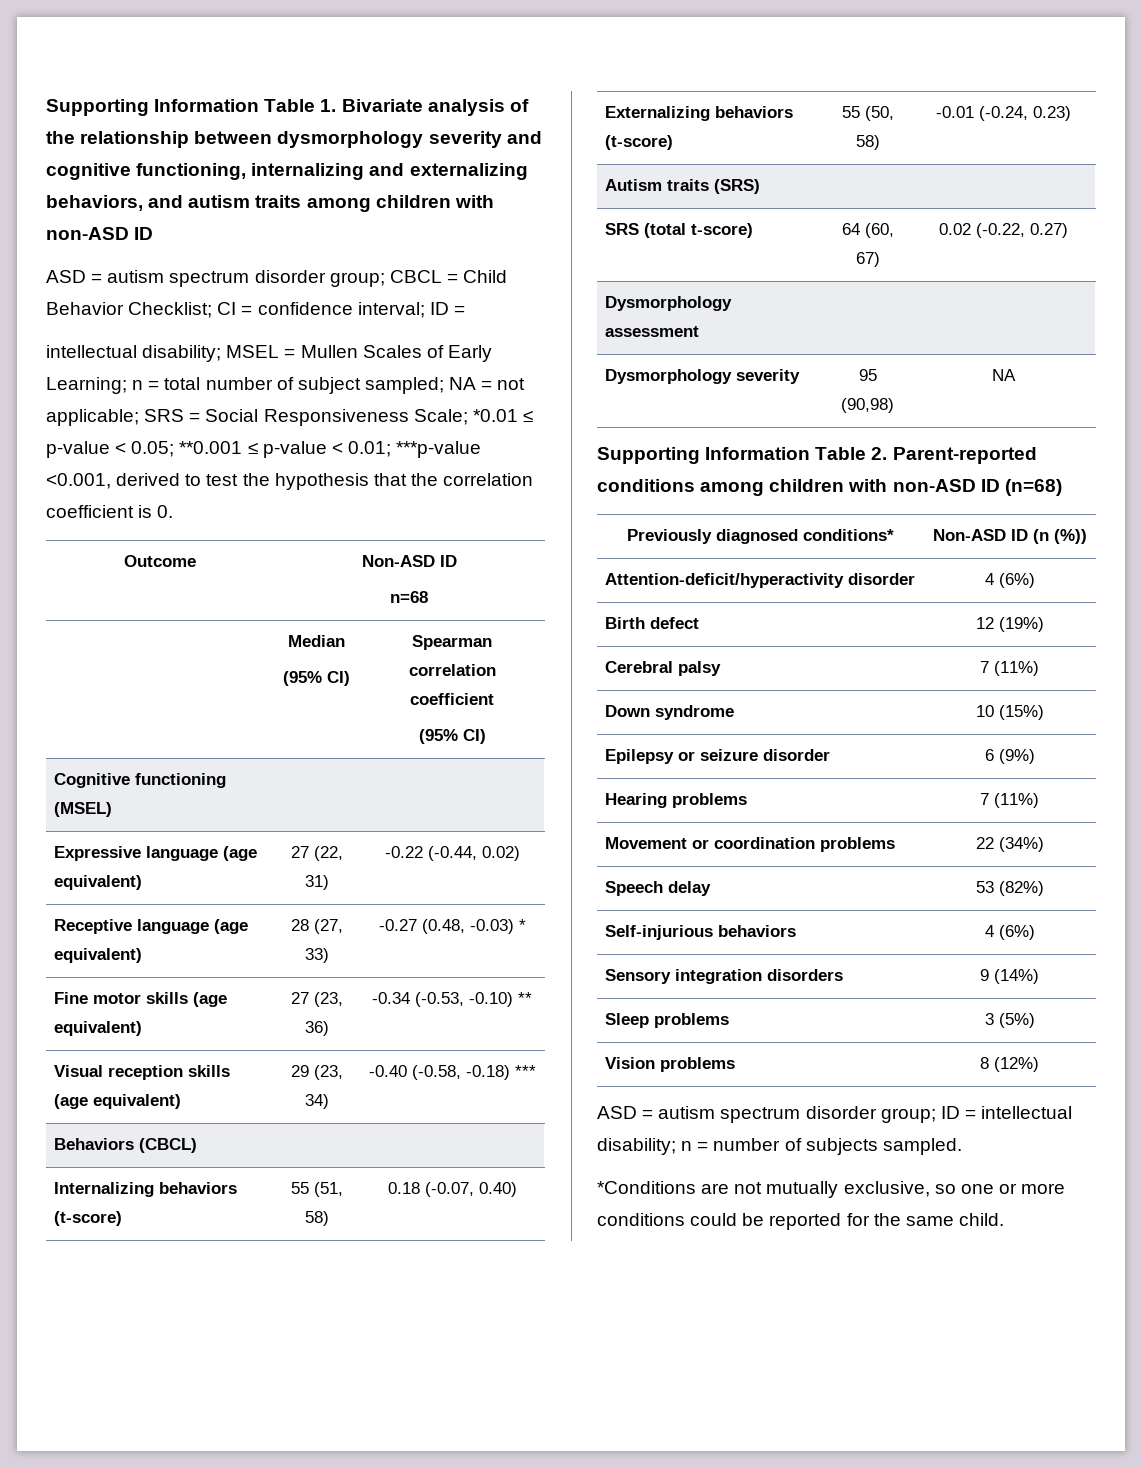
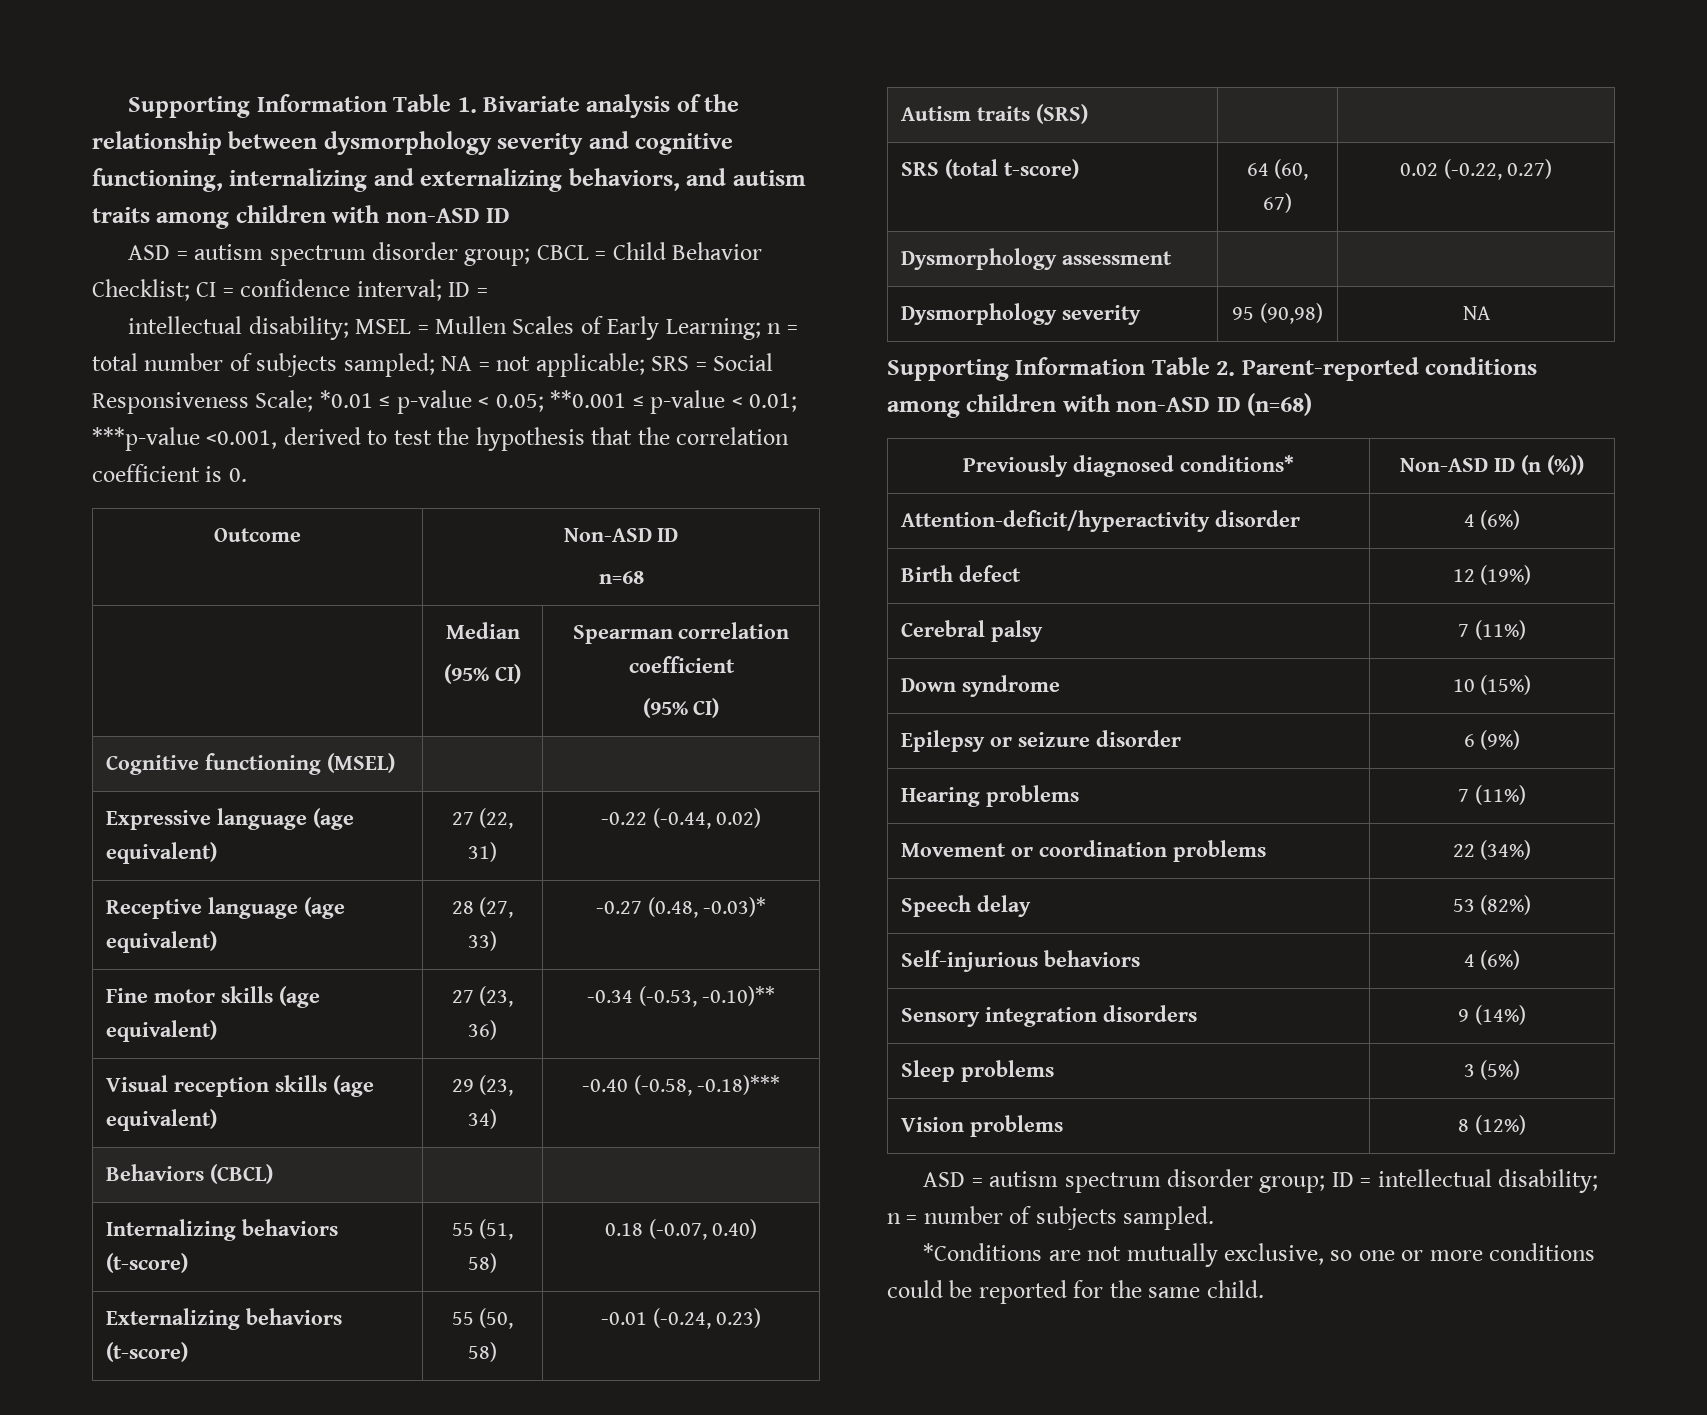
[297,377,361,394] subject -> [256,353,338,377] subjects
[469,919,526,934] -0.03) * -> [703,897,767,917] -0.03)*
[469,992,532,1007] -0.10) ** -> [702,986,776,1006] -0.10)**
[465,1065,536,1080] -0.18) *** -> [697,1075,781,1095] -0.18)***

